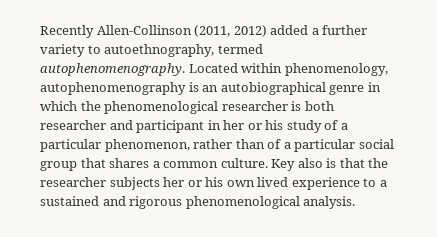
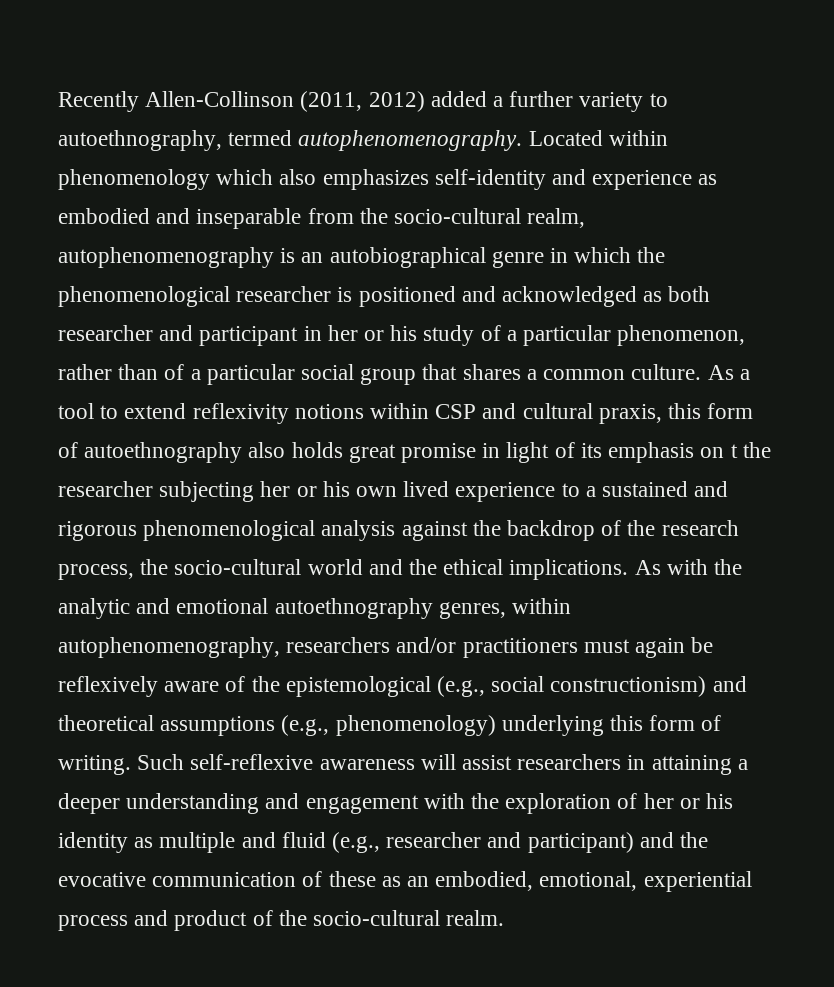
[284,63,388,76] phenomenology, -> [58,169,718,190] [58,208,586,229] phenomenology which also emphasizes self-identity and experience as embodied and inseparable from the socio-cultural realm,
(302, 106) none -> [358,286,663,307] positioned and acknowledged as
[271,158,365,171] Key also is that -> [707,365,750,380] [58,403,754,424] [58,442,738,463] As a tool to extend reflexivity notions within CSP and cultural praxis, this form of autoethnography also holds great promise in light of its emphasis on t
[109,177,160,190] subjects -> [159,481,255,502] subjecting
[303,196,356,209] analysis. -> [321,520,739,541] [58,559,743,580] [58,598,572,619] [58,637,714,658] [58,676,747,697] [58,715,722,736] [58,754,748,775] [58,793,734,814] [58,832,709,853] [58,871,752,892] [58,910,505,931] analysis against the backdrop of the research process, the socio-cultural world and the ethical implications. As with the analytic and emotional autoethnography genres, within autophenomenography, researchers and/or practitioners must again be reflexively aware of the epistemological (e.g., social constructionism) and theoretical assumptions (e.g., phenomenology) underlying this form of writing. Such self-reflexive awareness will assist researchers in attaining a deeper understanding and engagement with the exploration of her or his identity as multiple and fluid (e.g., researcher and participant) and the evocative communication of these as an embodied, emotional, experiential process and product of the socio-cultural realm.

